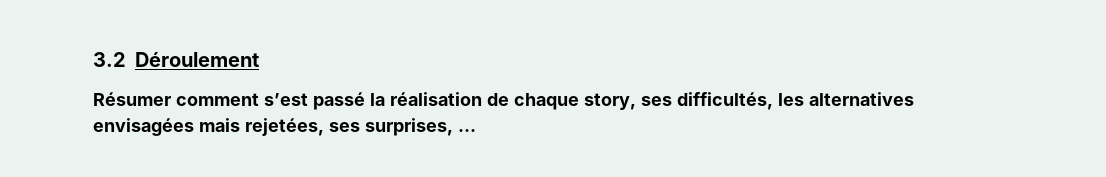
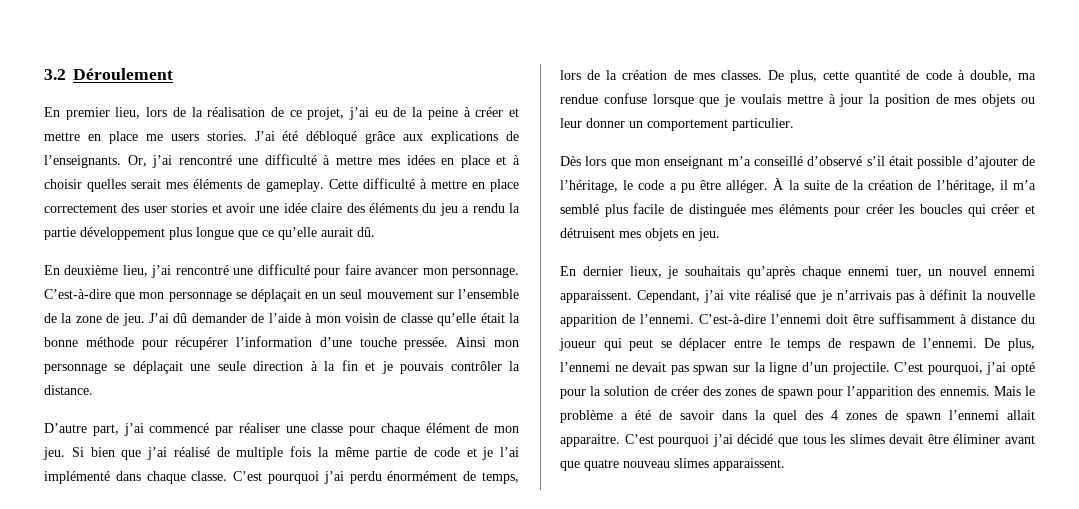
[93,92,914,110] [93,118,476,136] Résumer comment s’est passé la réalisation de chaque story, ses difficultés, les alternatives envisagées mais rejetées, ses surprises, … -> [44,107,519,120] [44,131,519,144] [44,154,521,168] [44,178,519,192] [44,203,520,216] [44,227,375,240] [44,264,519,278] [44,289,519,302] [44,313,521,326] [44,336,519,350] [44,360,520,374] [44,385,93,395] [44,423,519,436] [43,446,519,460] [44,471,519,484] [560,70,1036,83] [560,93,1035,107] [560,118,794,131] [560,156,1035,169] [560,178,1036,193] [560,203,1035,217] [560,228,720,241] [560,266,1035,279] [560,289,1035,303] [560,313,1035,327] [559,338,1035,351] [560,362,1035,375] [560,386,1035,399] [560,410,1035,423] [560,434,1035,447] [560,458,785,471] En premier lieu, lors de la réalisation de ce projet, j’ai eu de la peine à créer et mettre en place me users stories. J’ai été débloqué grâce aux explications de l’enseignants. Or, j’ai rencontré une difficulté à mettre mes idées en place et à choisir quelles serait mes éléments de gameplay. Cette difficulté à mettre en place correctement des user stories et avoir une idée claire des éléments du jeu a rendu la partie développement plus longue que ce qu’elle aurait dû. // En deuxième lieu, j’ai rencontré une difficulté pour faire avancer mon personnage. C’est-à-dire que mon personnage se déplaçait en un seul mouvement sur l’ensemble de la zone de jeu. J’ai dû demander de l’aide à mon voisin de classe qu’elle était la bonne méthode pour récupérer l’information d’une touche pressée. Ainsi mon personnage se déplaçait une seule direction à la fin et je pouvais contrôler la distance. // D’autre part, j’ai commencé par réaliser une classe pour chaque élément de mon jeu. Si bien que j’ai réalisé de multiple fois la même partie de code et je l’ai implémenté dans chaque classe. C’est pourquoi j’ai perdu énormément de temps, lors de la création de mes classes. De plus, cette quantité de code à double, ma rendue confuse lorsque que je voulais mettre à jour la position de mes objets ou leur donner un comportement particulier. // Dès lors que mon enseignant m’a conseillé d’observé s’il était possible d’ajouter de l’héritage, le code a pu être alléger. À la suite de la création de l’héritage, il m’a semblé plus facile de distinguée mes éléments pour créer les boucles qui créer et détruisent mes objets en jeu. // En dernier lieux, je souhaitais qu’après chaque ennemi tuer, un nouvel ennemi apparaissent. Cependant, j’ai vite réalisé que je n’arrivais pas à définit la nouvelle apparition de l’ennemi. C’est-à-dire l’ennemi doit être suffisamment à distance du joueur qui peut se déplacer entre le temps de respawn de l’ennemi. De plus, l’ennemi ne devait pas spwan sur la ligne d’un projectile. C’est pourquoi, j’ai opté pour la solution de créer des zones de spawn pour l’apparition des ennemis. Mais le problème a été de savoir dans la quel des 4 zones de spawn l’ennemi allait apparaitre. C’est pourquoi j’ai décidé que tous les slimes devait être éliminer avant que quatre nouveau slimes apparaissent.

